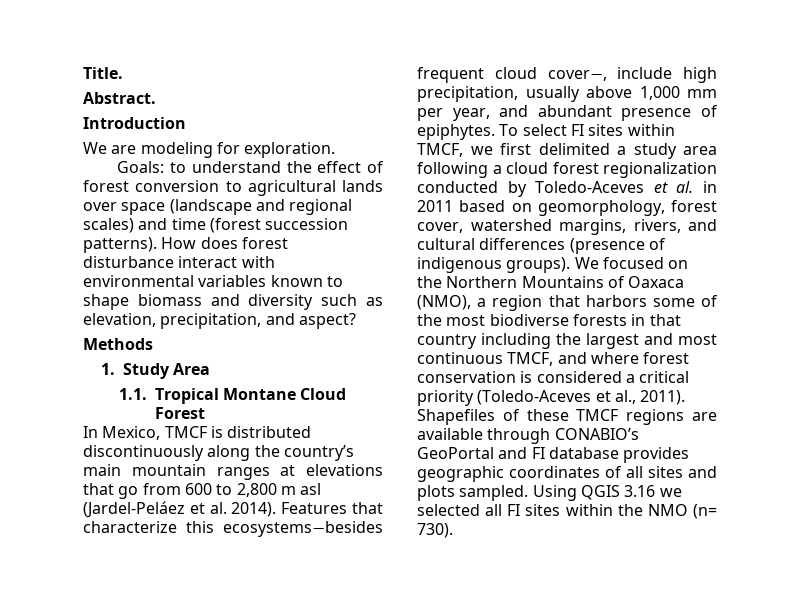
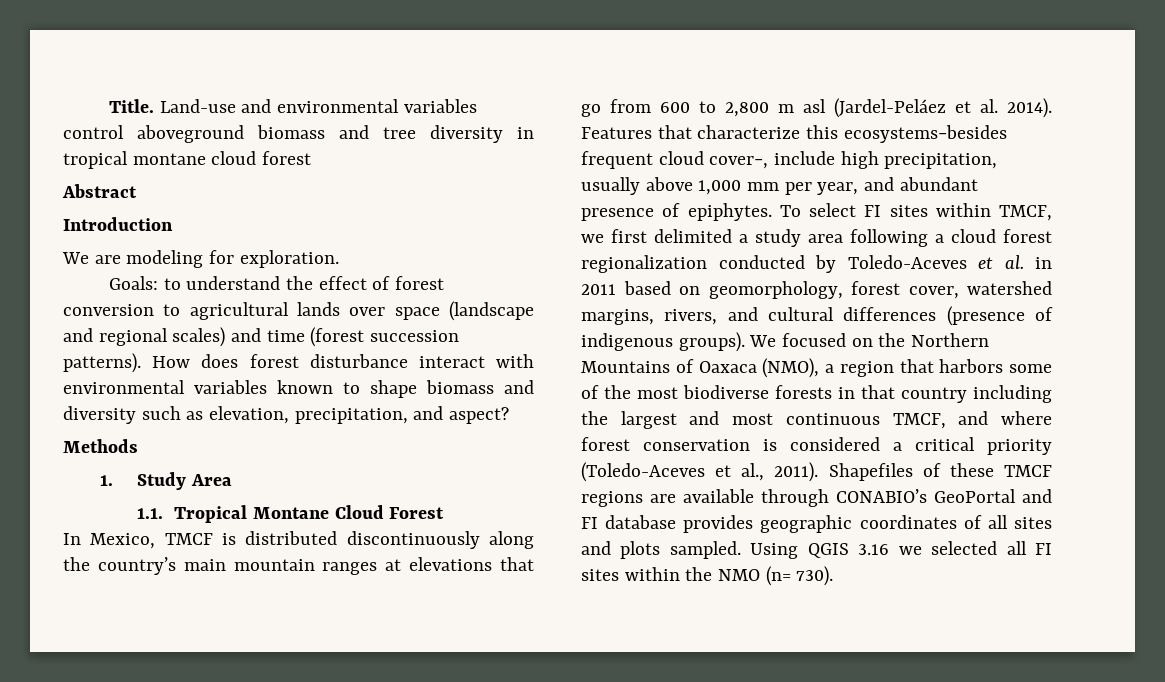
[83,92,156,104] // Abstract. -> [159,99,477,113] [63,125,534,143] [63,151,312,169] [62,184,137,198] Land-use and environmental variables control aboveground biomass and tree diversity in tropical montane cloud forest // Abstract

